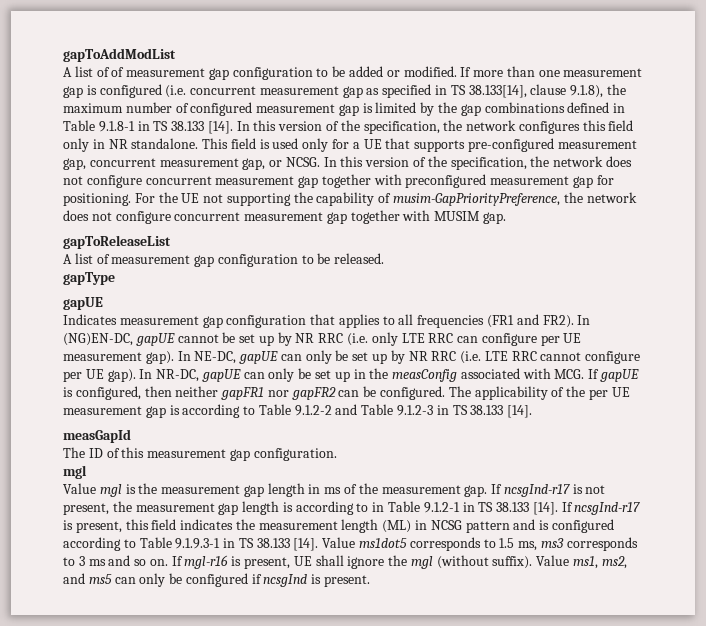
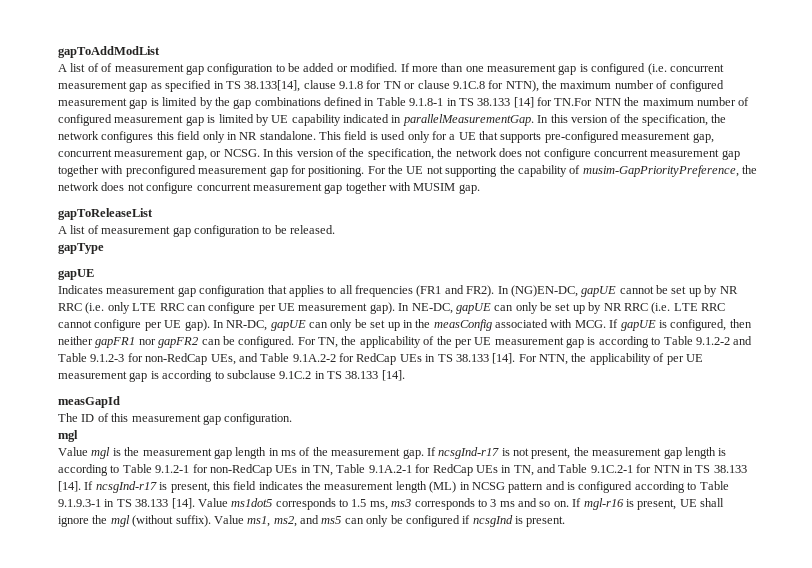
[570,85,604,98] 9.1.8), -> [339,80,539,92] 9.1.8 for TN or clause 9.1C.8 for NTN),
[207,121,233,134] [14]. -> [513,97,750,108] [58,114,534,126] [14] for TN.For NTN the maximum number of configured measurement gap is limited by UE capability indicated in parallelMeasurementGap.
[448,386,471,397] The -> [297,336,357,348] For TN, the
(434, 410) none -> [127,353,703,365] [58,370,312,382] for non-RedCap UEs, and Table 9.1A.2-2 for RedCap UEs in TS 38.133 [14]. For NTN, the applicability of per UE measurement gap is according to subclause 9.1C.2
[372,502,385,512] in -> (120, 469) none
(460, 507) none -> [192,464,680,476] for non-RedCap UEs in TN, Table 9.1A.2-1 for RedCap UEs in TN, and Table 9.1C.2-1 for NTN

